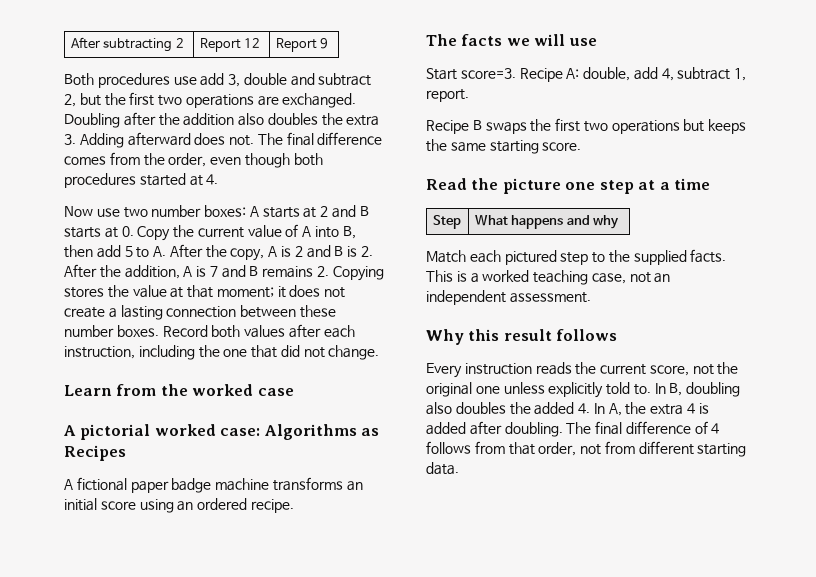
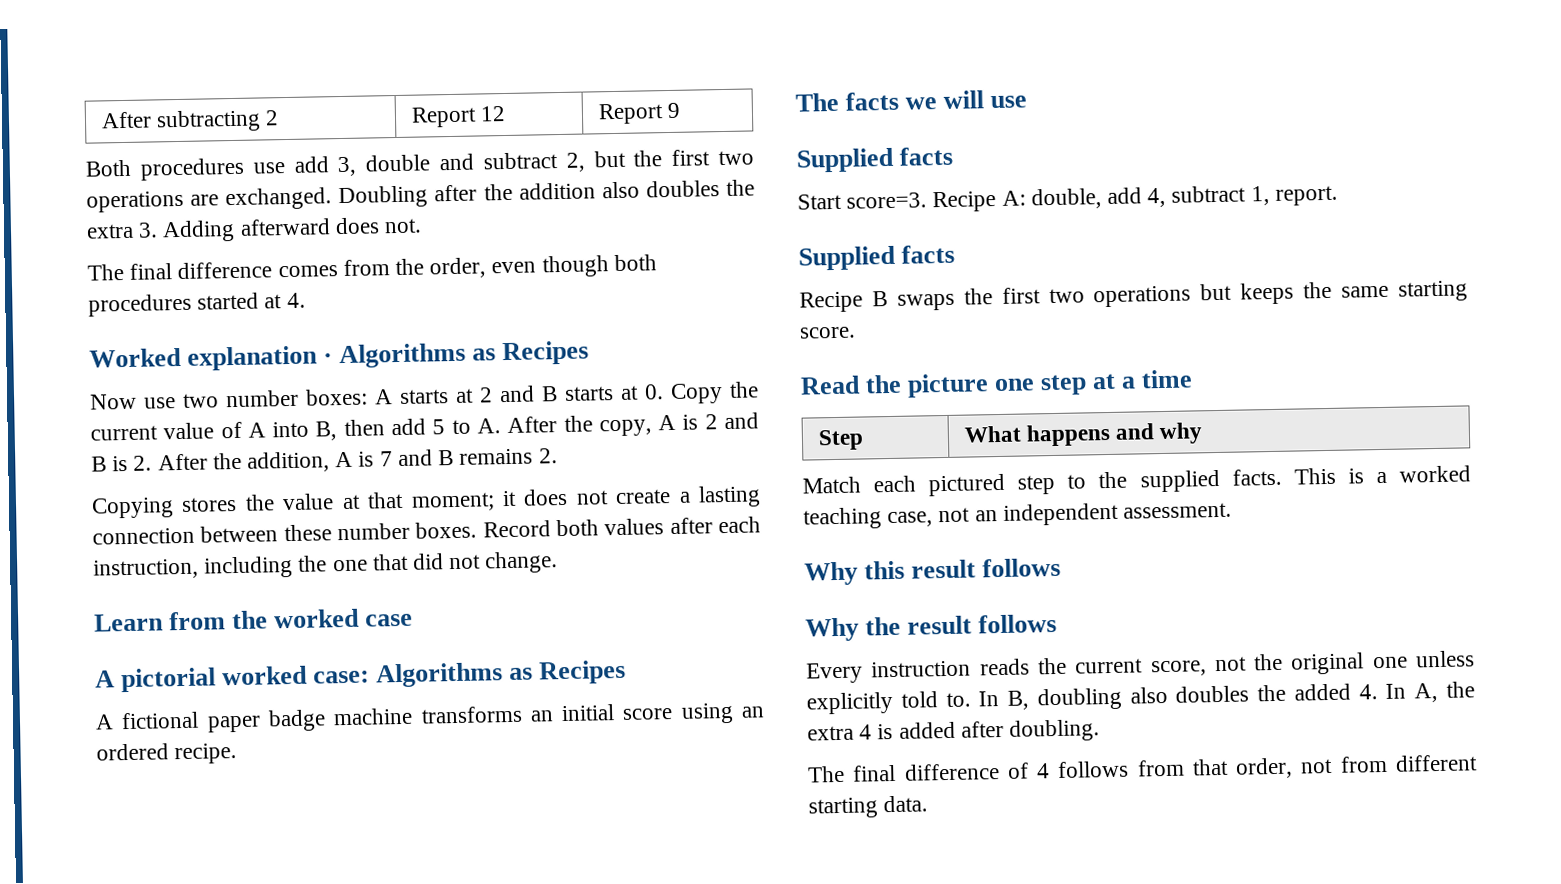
(255, 140) none -> (423, 226) //
(219, 179) none -> [89,340,590,371] // Worked explanation · Algorithms as Recipes
(330, 271) none -> (558, 456) //
(597, 42) none -> [796,146,954,173] // Supplied facts
(469, 95) none -> [798,244,956,271] // Supplied facts
(618, 335) none -> [805,613,1058,642] // Why the result follows
(563, 429) none -> (1101, 730) //

